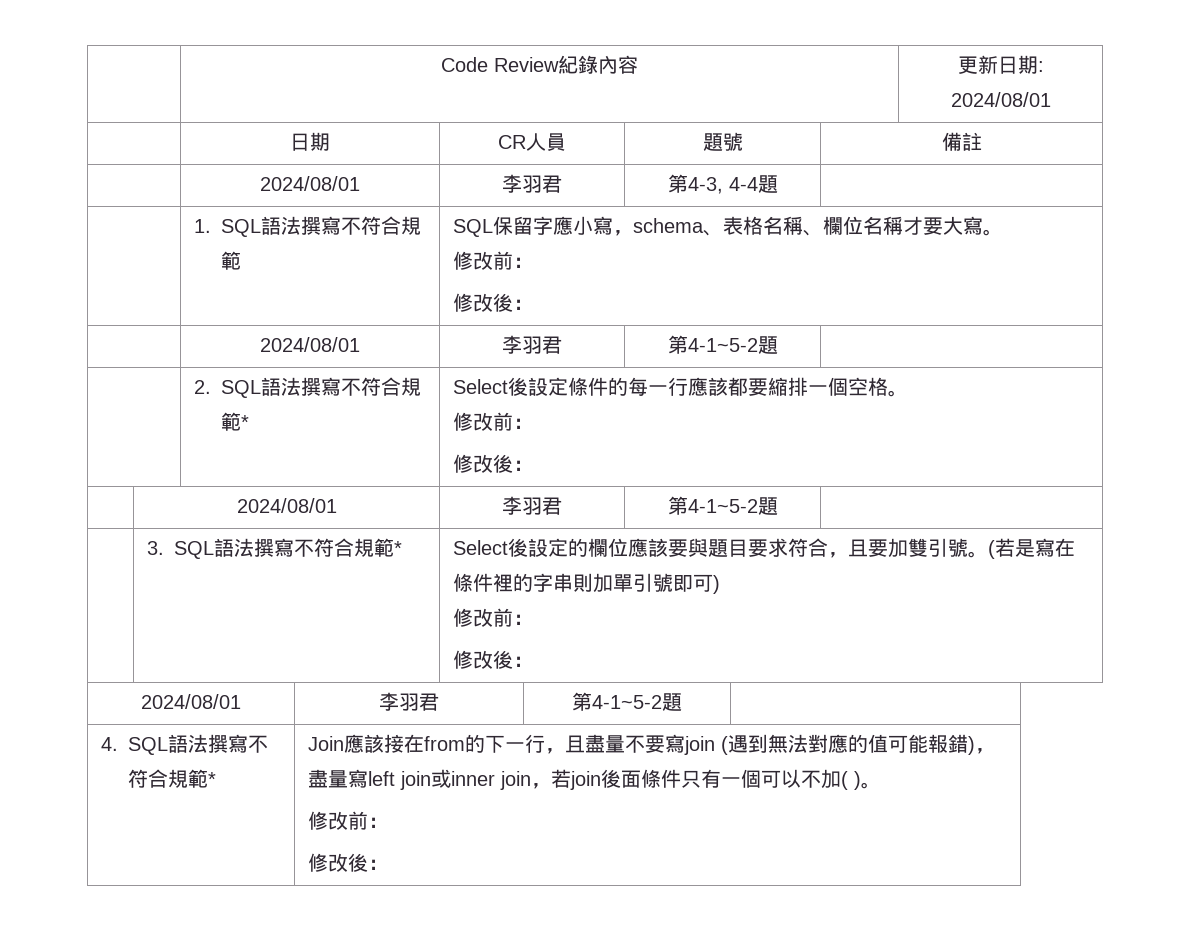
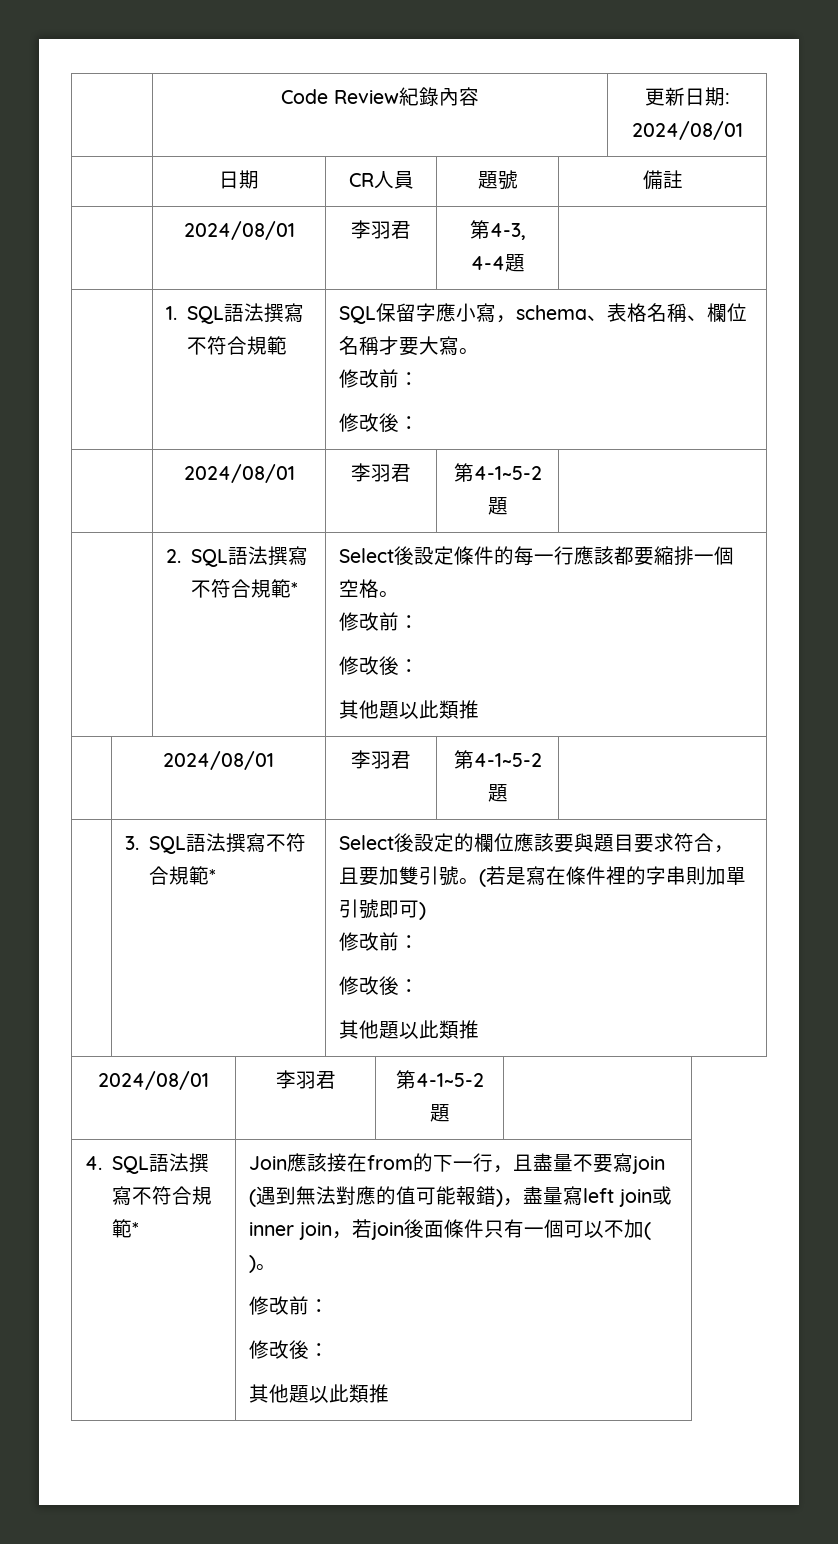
(533, 465) none -> [339,700,480,719] // 其他題以此類推
(533, 661) none -> [339,1020,480,1039] // 其他題以此類推
(388, 864) none -> [249,1384,390,1403] // 其他題以此類推

